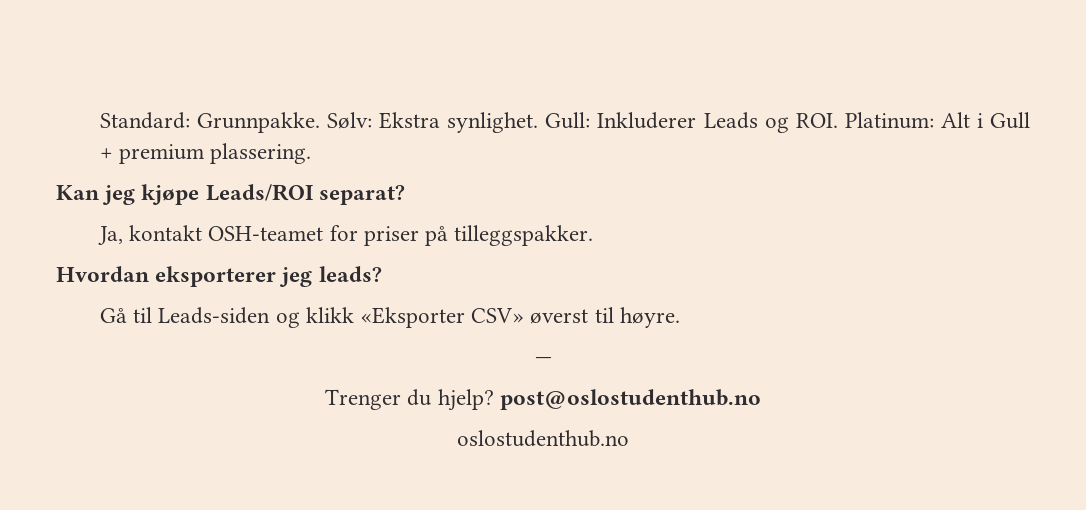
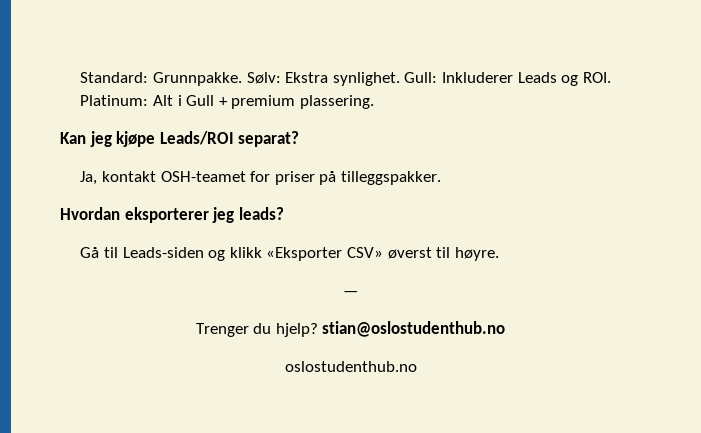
[499,389,761,410] post@oslostudenthub.no -> [322,321,506,337] stian@oslostudenthub.no

